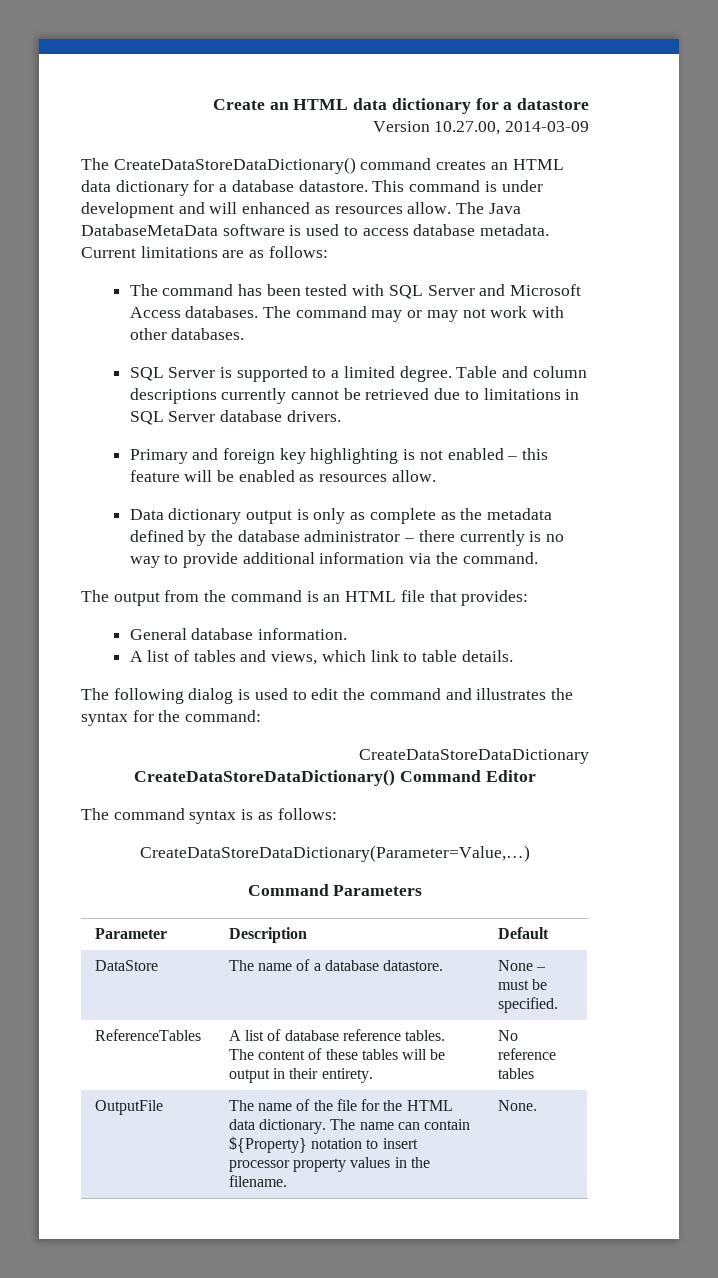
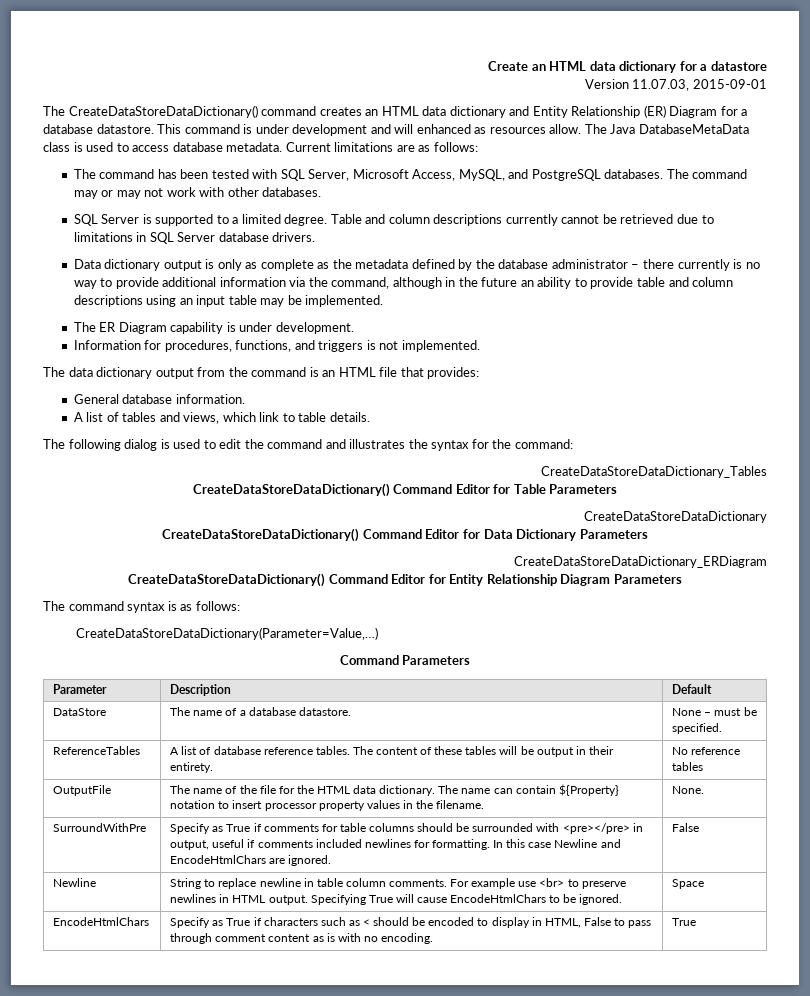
[434,121,589,135] 10.27.00, 2014-03-09 -> [632,79,767,91] 11.07.03, 2015-09-01
(189, 188) none -> [509,105,718,118] and Entity Relationship (ER) Diagram
[222,224,285,236] software -> [43,142,70,152] class
[427,284,582,296] [129,307,181,318] Server and Microsoft Access -> [308,169,601,181] Server, Microsoft Access, MySQL, and PostgreSQL
[129,448,549,464] [129,470,436,482] // Primary and foreign key highlighting is not enabled – this feature will be enabled as resources allow. -> (316, 237) none
[462,552,538,564] [81,590,109,602] command. // The -> [331,277,734,289] [73,295,384,307] [73,322,354,334] [73,340,480,352] [43,367,153,379] command, although in the future an ability to provide table and column descriptions using an input table may be implemented. // The ER Diagram capability is under development. // Information for procedures, functions, and triggers is not implemented. // The data dictionary
[359,749,589,764] [134,769,536,786] CreateDataStoreDataDictionary // CreateDataStoreDataDictionary() Command Editor -> [541,466,767,478] [192,483,618,497] [584,511,767,523] [162,528,648,542] [514,556,767,568] [128,573,682,587] CreateDataStoreDataDictionary_Tables // CreateDataStoreDataDictionary() Command Editor for Table Parameters // CreateDataStoreDataDictionary // CreateDataStoreDataDictionary() Command Editor for Data Dictionary Parameters // CreateDataStoreDataDictionary_ERDiagram // CreateDataStoreDataDictionary() Command Editor for Entity Relationship Diagram Parameters
(537, 1105) none -> [53,823,147,832] [170,823,643,834] [170,839,621,850] [170,855,332,866] [672,823,700,832] [53,878,97,887] [170,878,626,889] [170,894,623,905] [672,879,705,889] [53,917,150,926] [170,917,652,928] [170,933,433,944] [672,918,697,926] // SurroundWithPre | Specify as True if comments for table columns should be surrounded with <pre></pre> in output, useful if comments included newlines for formatting. In this case Newline and EncodeHtmlChars are ignored. | False // Newline | String to replace newline in table column comments. For example use <br> to preserve newlines in HTML output. Specifying True will cause EncodeHtmlChars to be ignored. | Space // EncodeHtmlChars | Specify as True if characters such as < should be encoded to display in HTML, False to pass through comment content as is with no encoding. | True

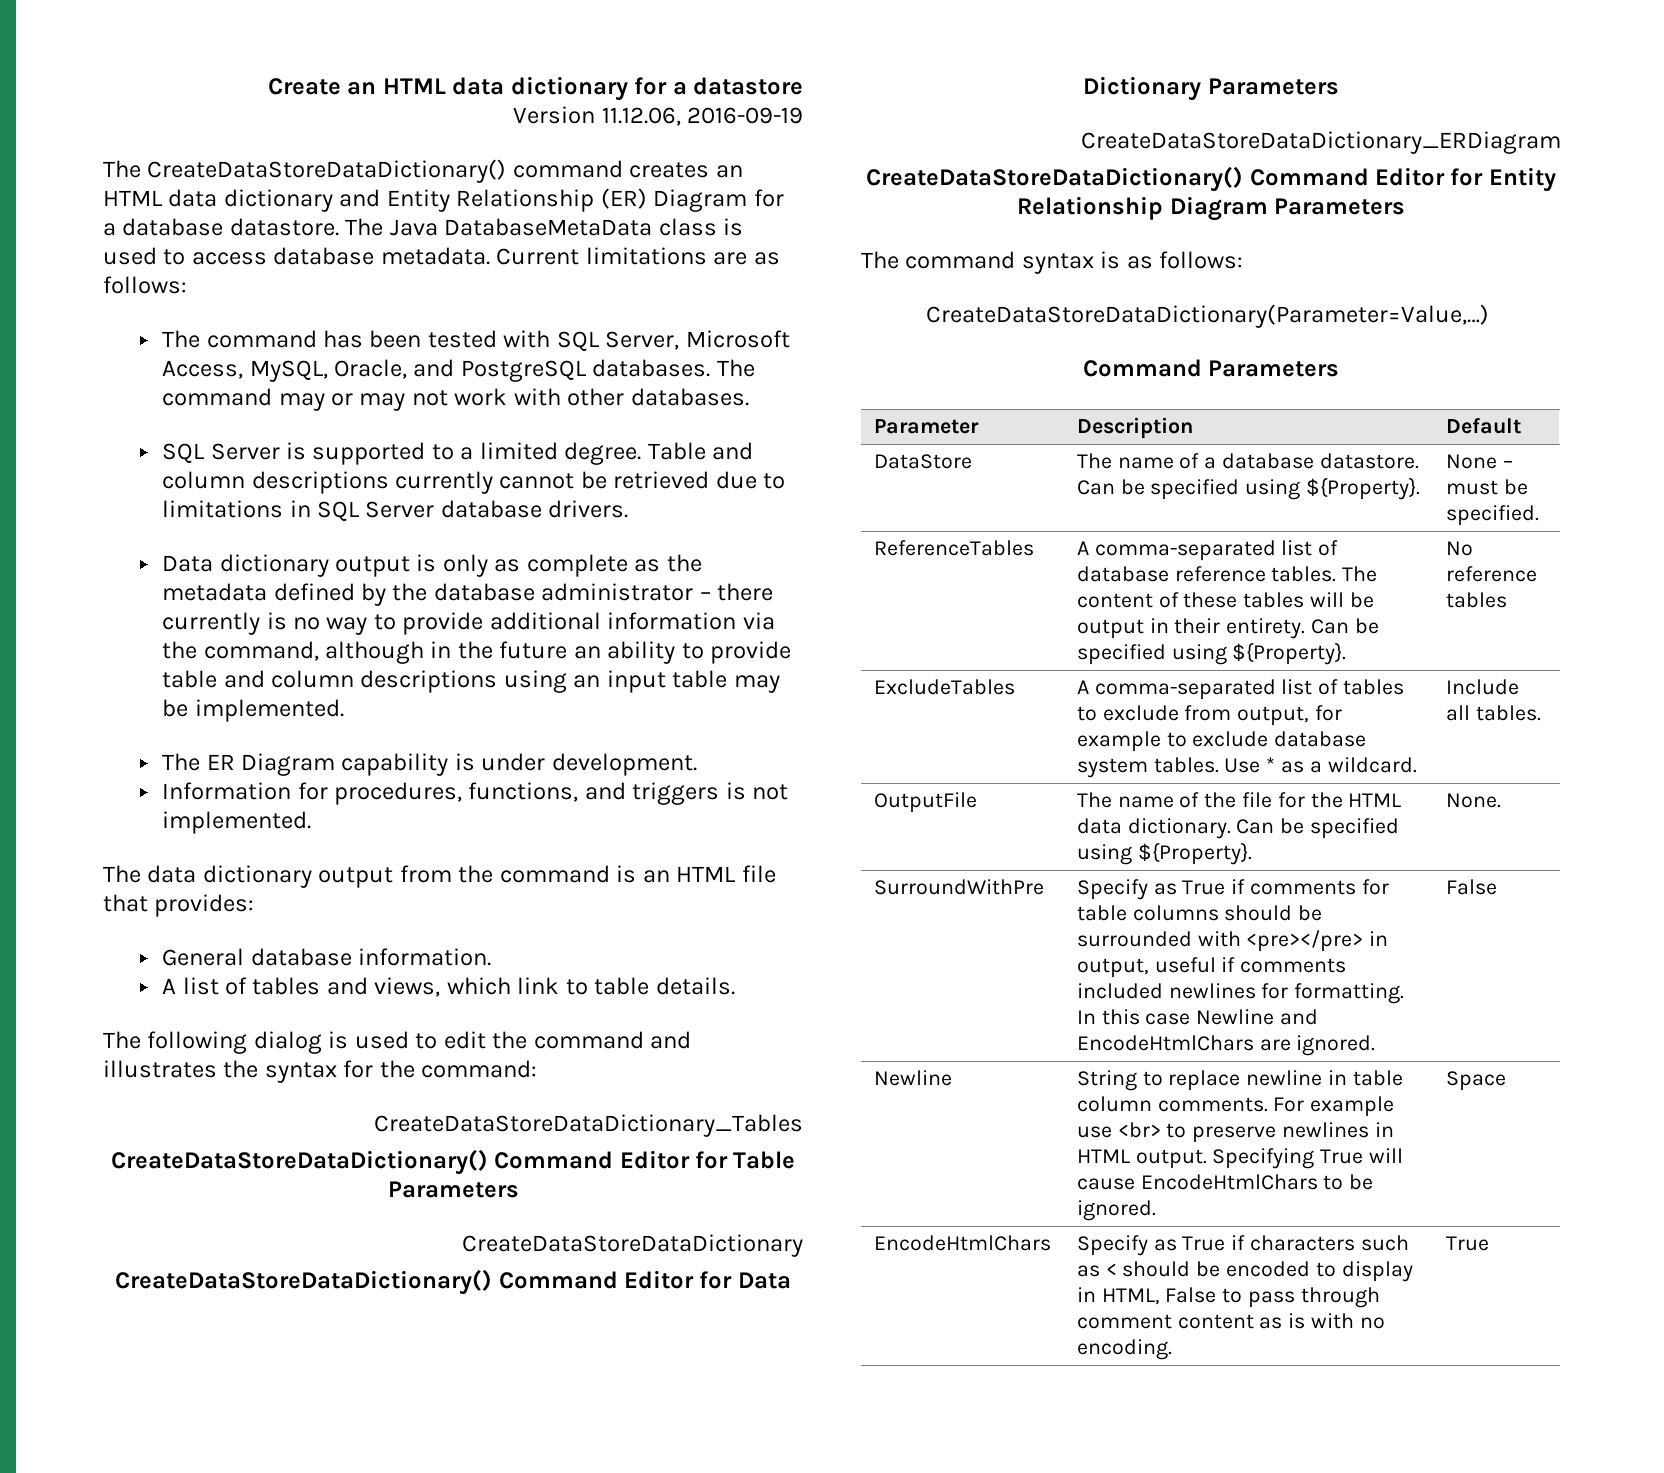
[632,79,767,91] 11.07.03, 2015-09-01 -> [601,107,803,126] 11.12.06, 2016-09-19
[157,124,582,136] This command is under development and will enhanced as resources allow. -> (339, 227) none
(505, 175) none -> [333,359,407,379] Oracle,
(351, 711) none -> [1076,477,1420,500] Can be specified using ${Property}.
(180, 751) none -> [1094,540,1276,561] comma-separated
[672,747,741,755] [672,762,704,771] | No reference tables -> [1310,618,1379,634] [1076,642,1347,665] [1445,541,1473,556] [1445,566,1537,582] [1445,592,1507,608] [873,679,1015,695] [1076,679,1404,700] [1076,705,1342,726] [1076,731,1367,752] [1076,757,1417,778] [1445,679,1519,695] [1445,705,1541,721] Can be specified using ${Property}. | No reference tables // ExcludeTables | A comma-separated list of tables to exclude from output, for example to exclude database system tables. Use * as a wildcard. | Include all tables.
[438,784,619,796] [170,800,485,811] The name can contain ${Property} notation to insert processor property values in the filename. -> [1236,818,1399,839] [1076,842,1252,865] Can be specified using ${Property}.

